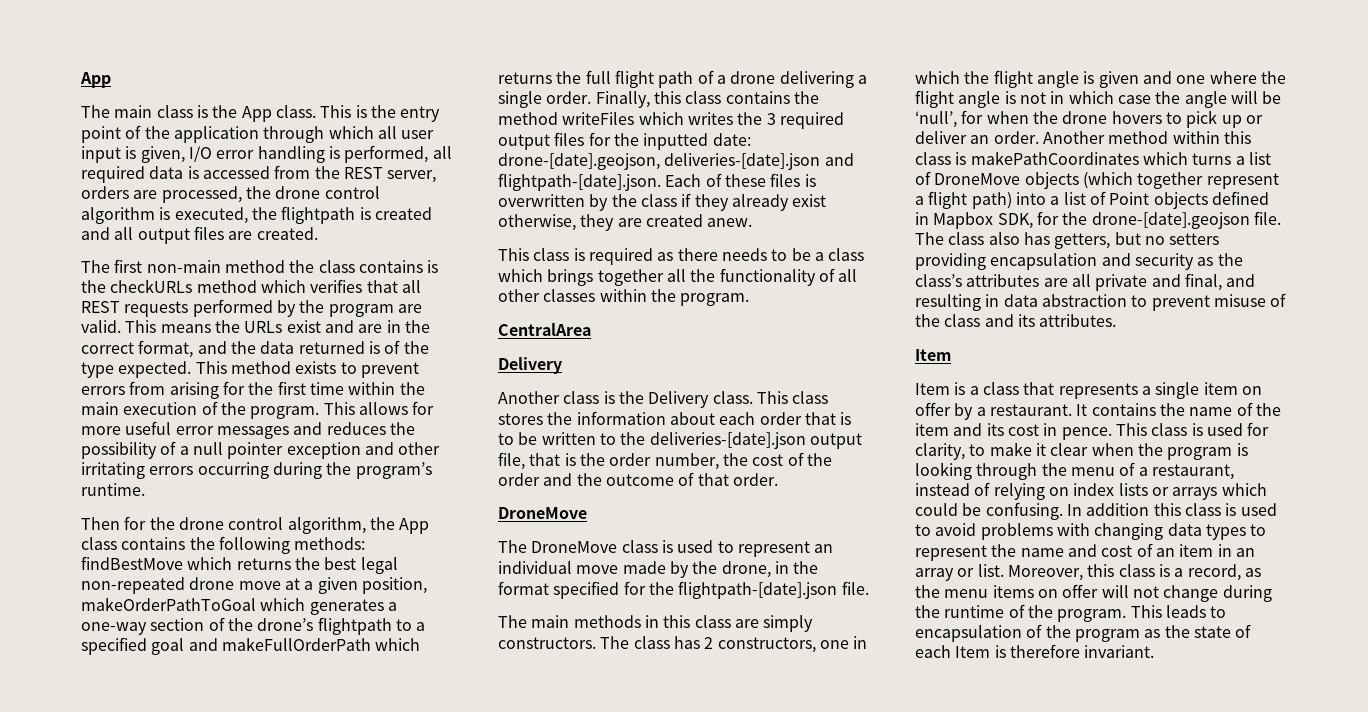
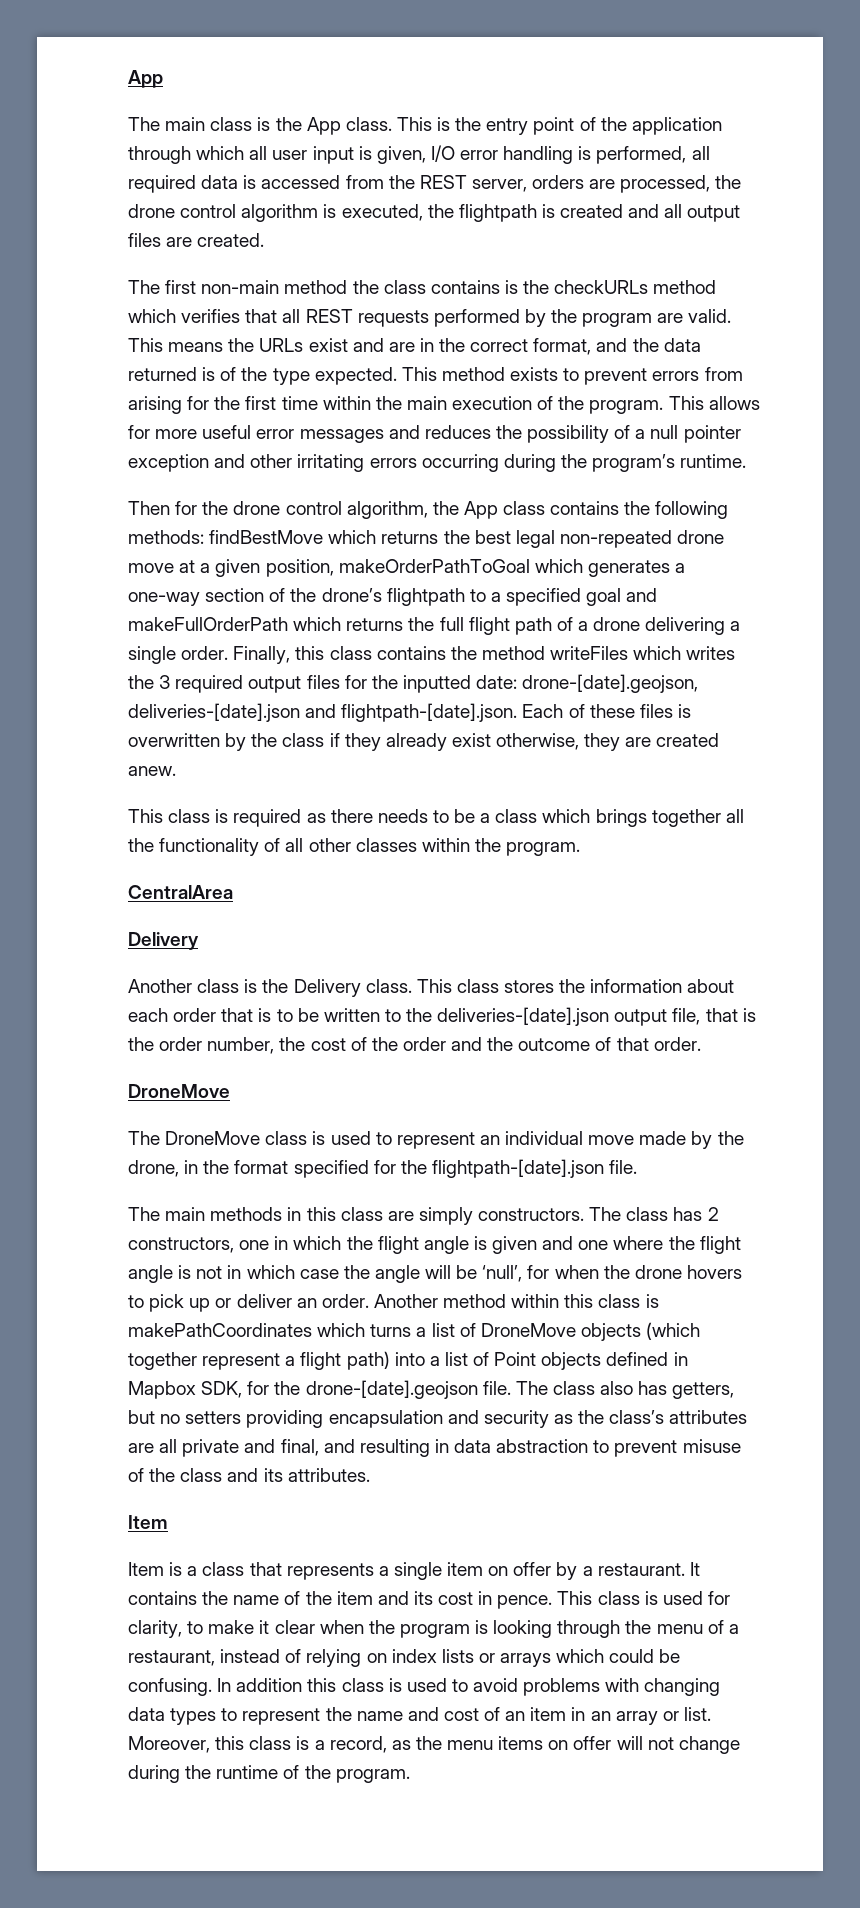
[1130,605,1227,618] [915,624,1252,642] [915,644,1155,658] This leads to encapsulation of the program as the state of each Item is therefore invariant. -> (410, 1776) none

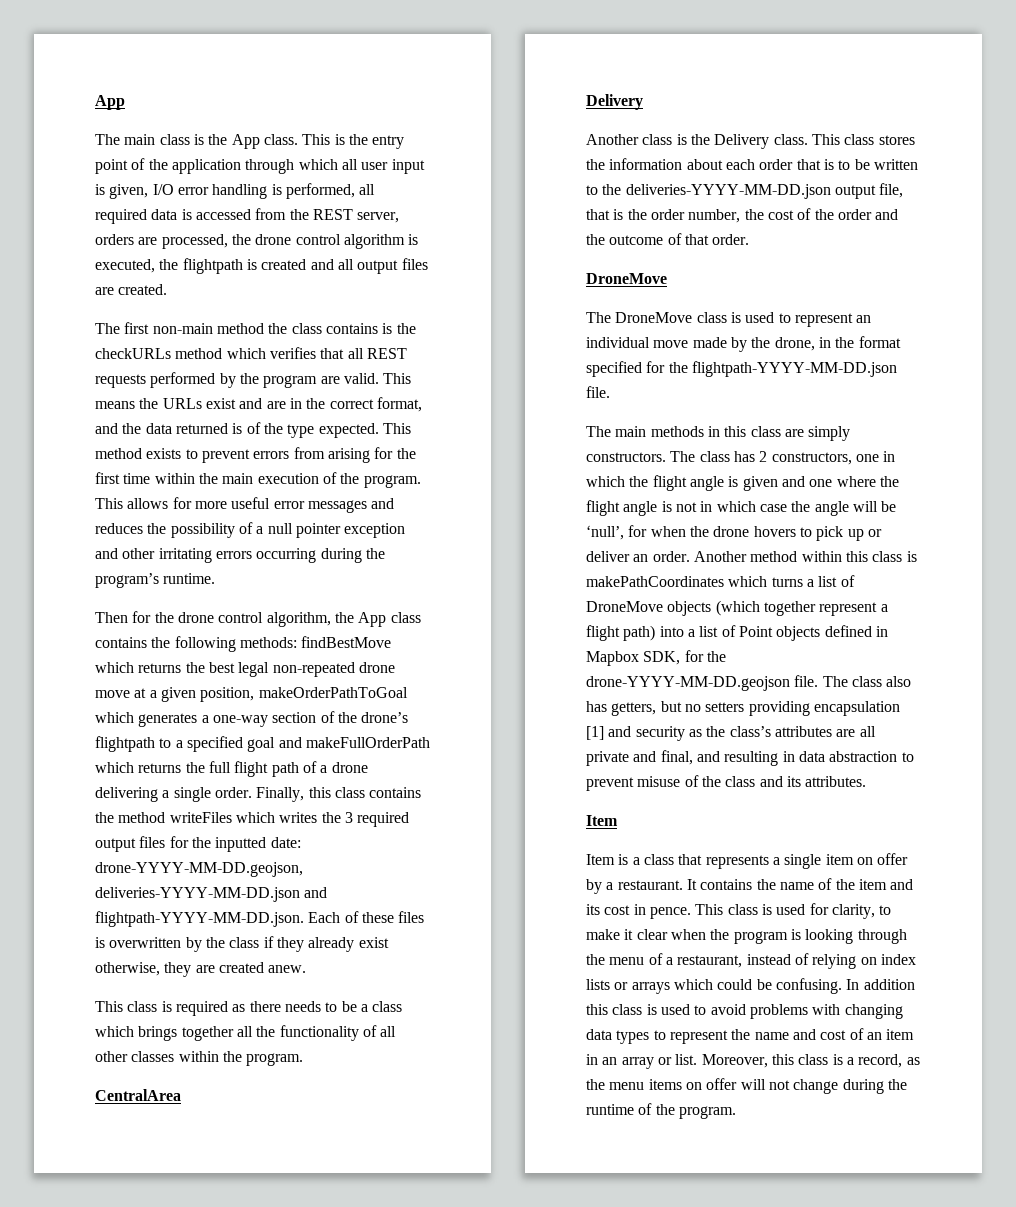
[522,674,699,693] [128,703,518,722] drone-[date].geojson, deliveries-[date].json and flightpath-[date].json. -> [95,862,303,877] [95,887,328,902] [95,911,304,927] drone-YYYY-MM-DD.geojson, deliveries-YYYY-MM-DD.json and flightpath-YYYY-MM-DD.json.
[437,1007,610,1026] deliveries-[date].json -> [625,184,831,199] deliveries-YYYY-MM-DD.json
[431,1159,604,1178] flightpath-[date].json -> [691,361,897,377] flightpath-YYYY-MM-DD.json
[305,1380,478,1399] drone-[date].geojson -> [586,676,790,691] drone-YYYY-MM-DD.geojson
(443, 1419) none -> [586,726,604,740] [1]

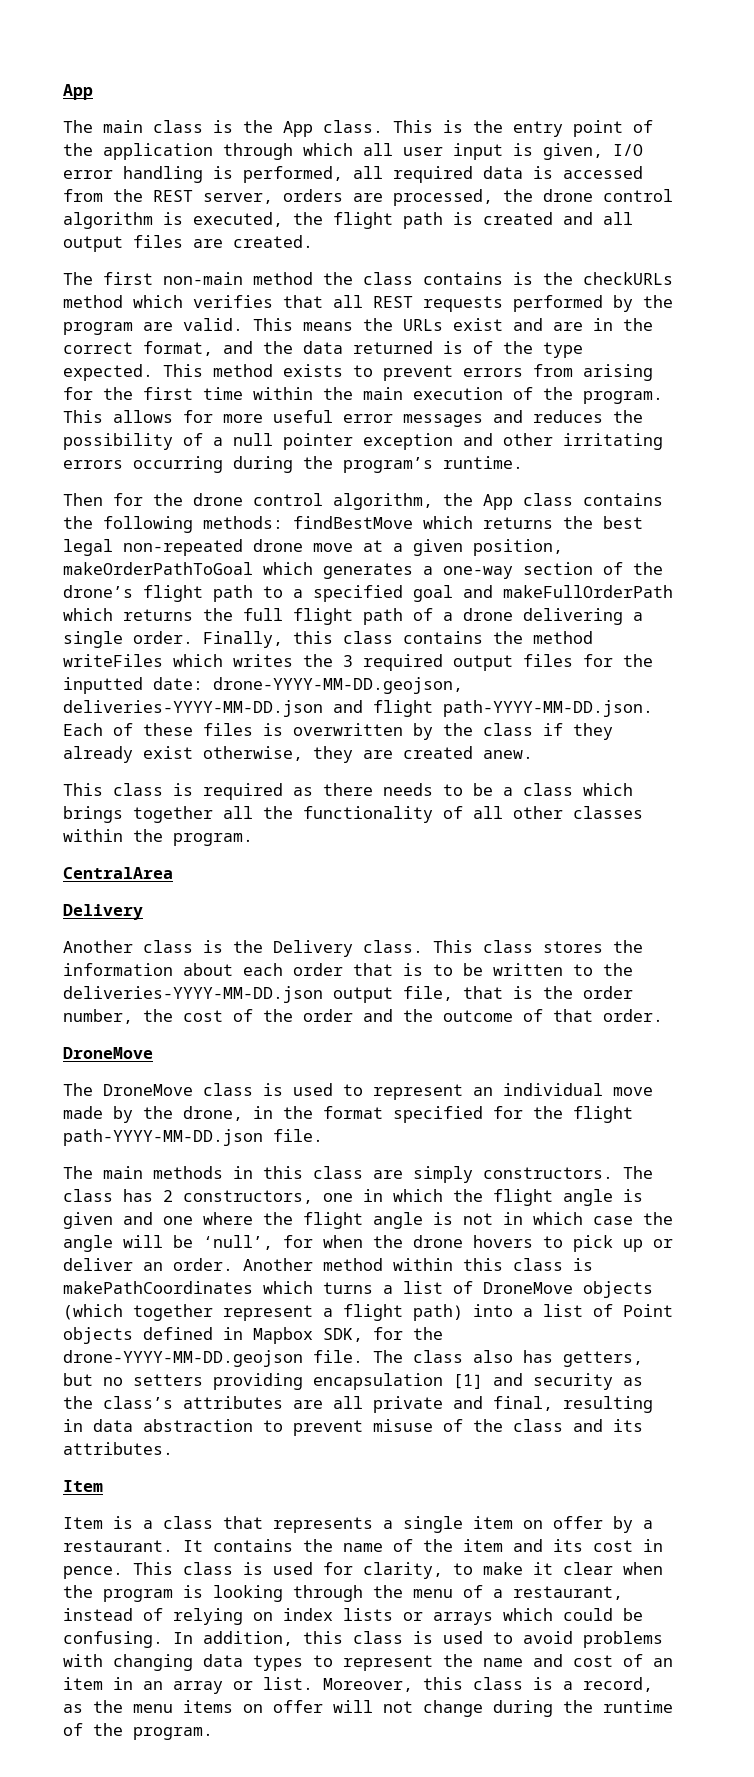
[182,258,243,274] flightpath -> [333,212,443,229] flight path
[95,736,155,752] flightpath -> [143,585,253,602] flight path
[95,911,304,927] flightpath-YYYY-MM-DD.json. -> [373,700,653,717] flight path-YYYY-MM-DD.json.
[691,361,897,377] flightpath-YYYY-MM-DD.json -> [573,1106,633,1123] [63,1129,263,1146] flight path-YYYY-MM-DD.json
[696,751,720,762] and -> (553, 1403) none
[863,979,915,990] addition -> [203,1631,293,1646] addition,

